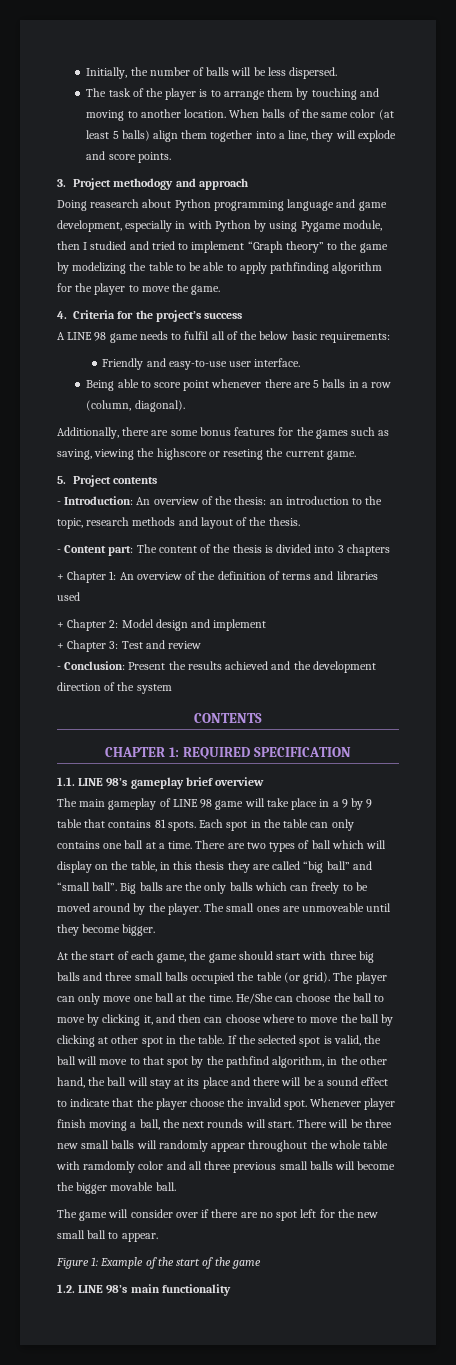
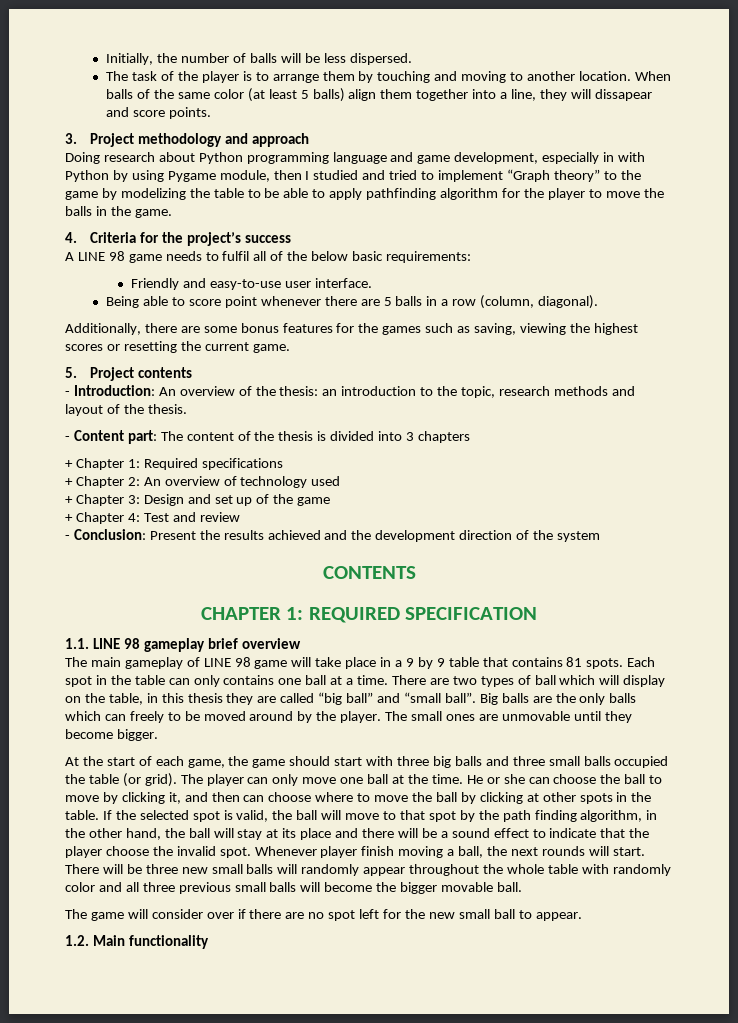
[357,130,396,142] explode -> [594,89,652,101] dissapear
[113,178,174,190] methodogy -> [138,133,223,147] methodology
[90,199,140,208] reasearch -> [103,152,155,162] research
(190, 287) none -> [65,206,131,216] balls in the
[156,448,264,460] highscore or reseting -> [593,323,638,335] [65,341,177,353] highest scores or resetting
[119,571,378,580] [57,592,80,601] [57,619,267,631] [57,640,119,652] An overview of the definition of terms and libraries used // + Chapter 2: Model design and implement // + Chapter 3: -> [143,458,283,470] [65,476,341,488] [65,494,331,506] [65,512,140,524] Required specifications // + Chapter 2: An overview of technology used // + Chapter 3: Design and set up of the game // + Chapter 4:
[106,778,128,787] 98’s -> [123,638,140,649] 98
[302,903,365,912] unmoveable -> [501,711,570,721] unmovable
[235,993,273,1004] He/She -> [466,774,525,784] He or she
[141,1037,163,1047] spot -> [579,793,613,804] spots
[225,1056,269,1068] pathfind -> [502,810,577,822] path finding
[83,1161,136,1173] ramdomly -> [612,864,671,876] randomly
[56,1257,261,1269] [57,1284,160,1294] Figure 1: Example of the start of the game // 1.2. LINE 98’s main -> [65,935,125,946] 1.2. Main

